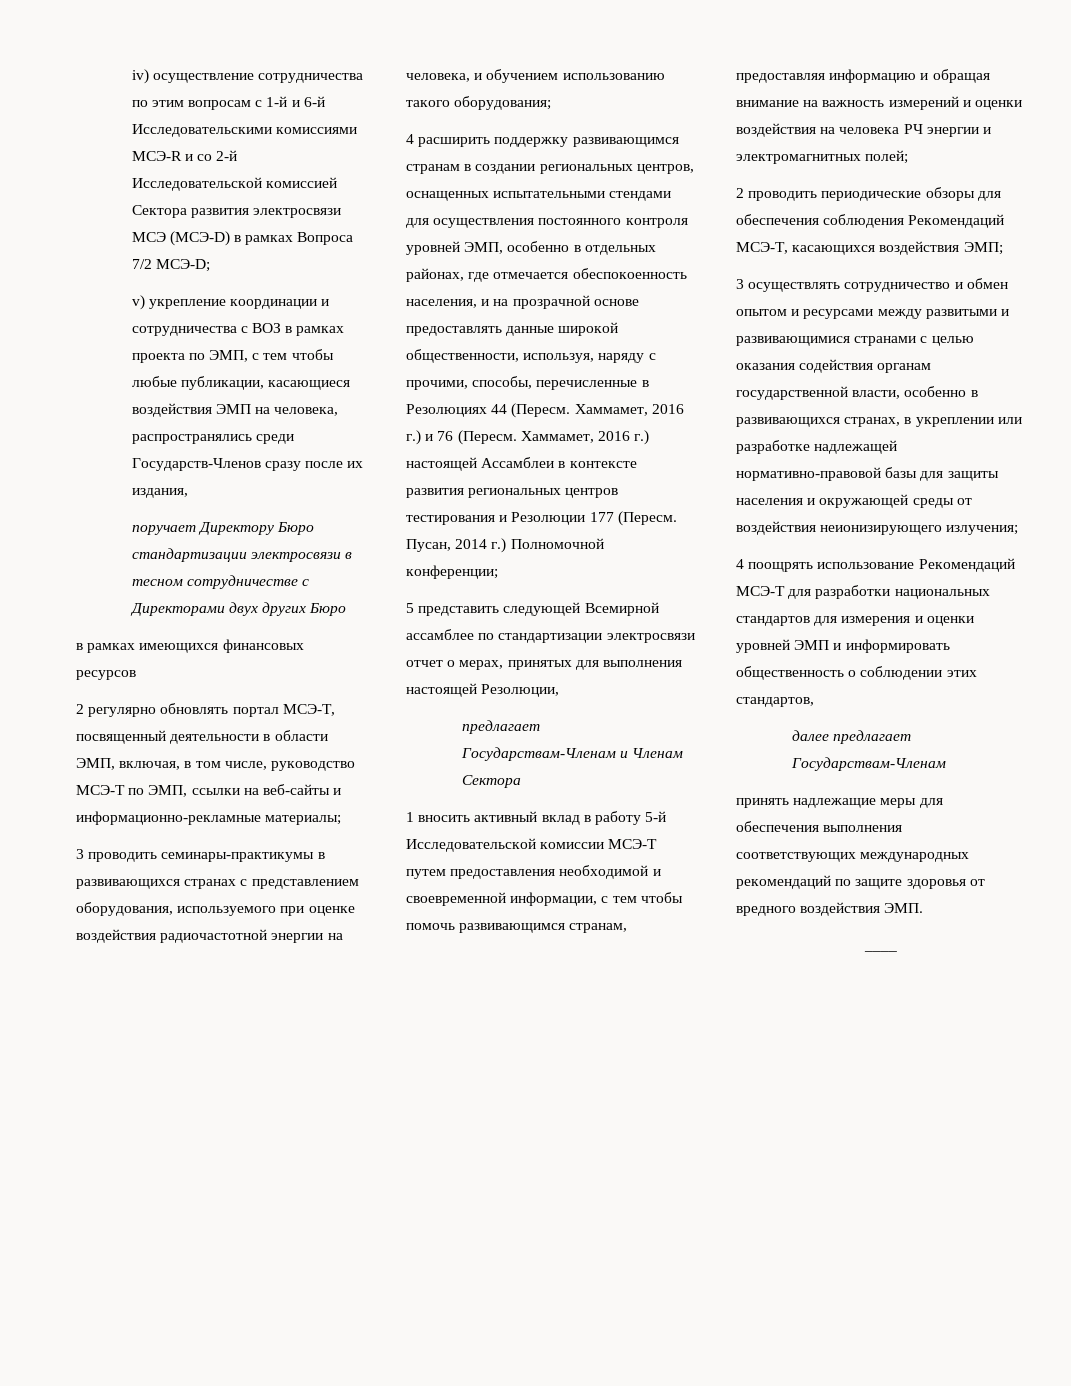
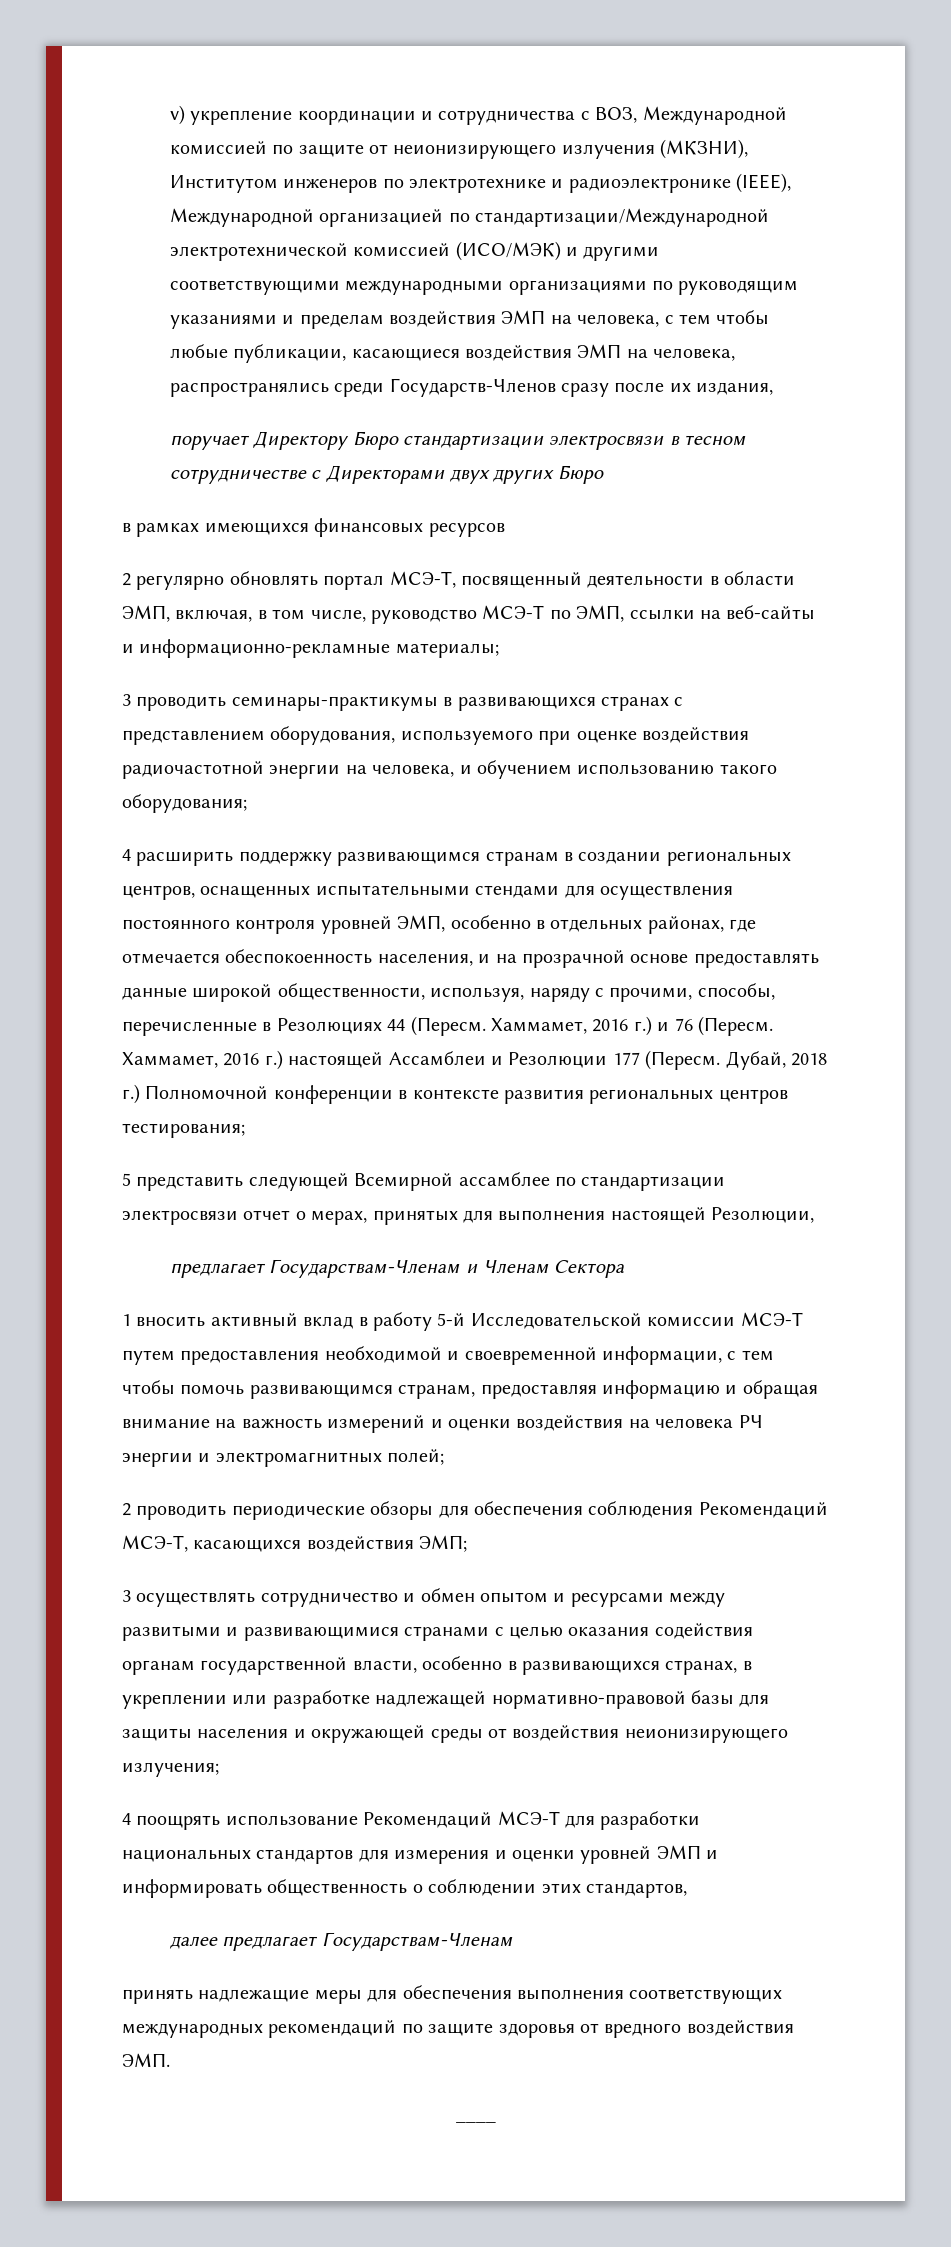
[131,69,364,84] [131,96,325,110] [131,124,357,137] [131,150,238,161] [131,177,337,191] [131,205,342,218] [131,231,354,246] [131,259,210,272] iv) осуществление сотрудничества по этим вопросам с 1-й и 6-й Исследовательскими комиссиями МСЭ-R и со 2-й Исследовательской комиссией Сектора развития электросвязи МСЭ (МСЭ-D) в рамках Вопроса 7/2 МСЭ-D; // -> (169, 115) none
[252,323,345,336] [131,350,249,363] ВОЗ в рамках проекта по ЭМП, -> [595,106,787,125] [169,139,749,159] [169,173,792,193] [169,208,770,227] [169,241,660,261] [169,280,799,295] [169,310,660,329] ВОЗ, Международной комиссией по защите от неионизирующего излучения (МКЗНИ), Институтом инженеров по электротехнике и радиоэлектронике (IEEE), Международной организацией по стандартизации/Международной электротехнической комиссией (ИСО/МЭК) и другими соответствующими международными организациями по руководящим указаниями и пределам воздействия ЭМП на человека,
(555, 462) none -> [491,1050,827,1070] [122,1084,393,1104] и Резолюции 177 (Пересм. Дубай, 2018 г.) Полномочной конференции
[406,511,677,526] [406,538,604,553] [406,565,498,579] тестирования и Резолюции 177 (Пересм. Пусан, 2014 г.) Полномочной конференции; -> [122,1123,245,1138] тестирования;

